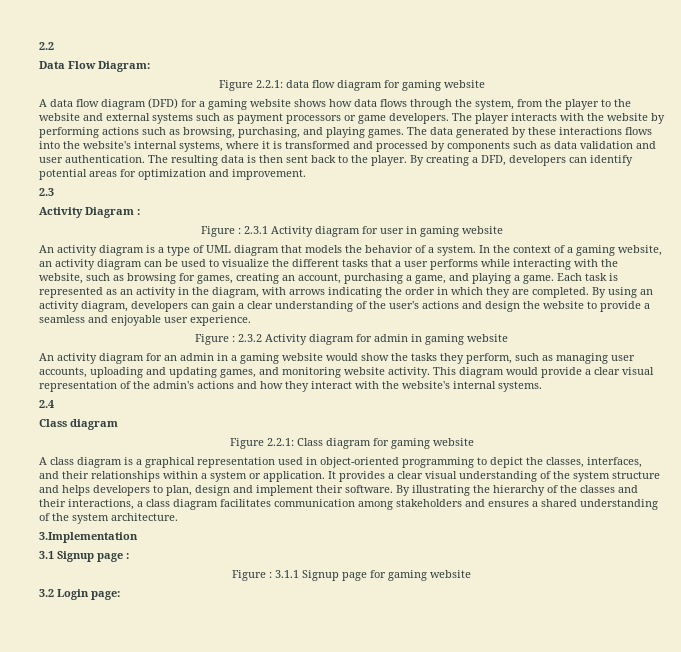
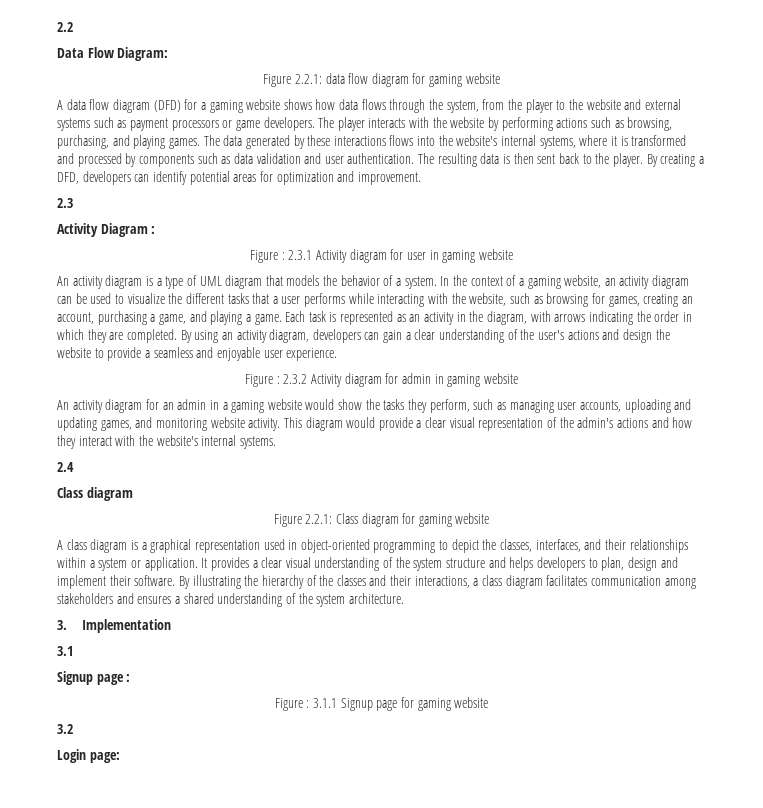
[39,532,138,543] 3.Implementation -> [57,619,172,633] 3. Implementation
(54, 555) none -> (73, 651) //
(54, 593) none -> (73, 729) //

